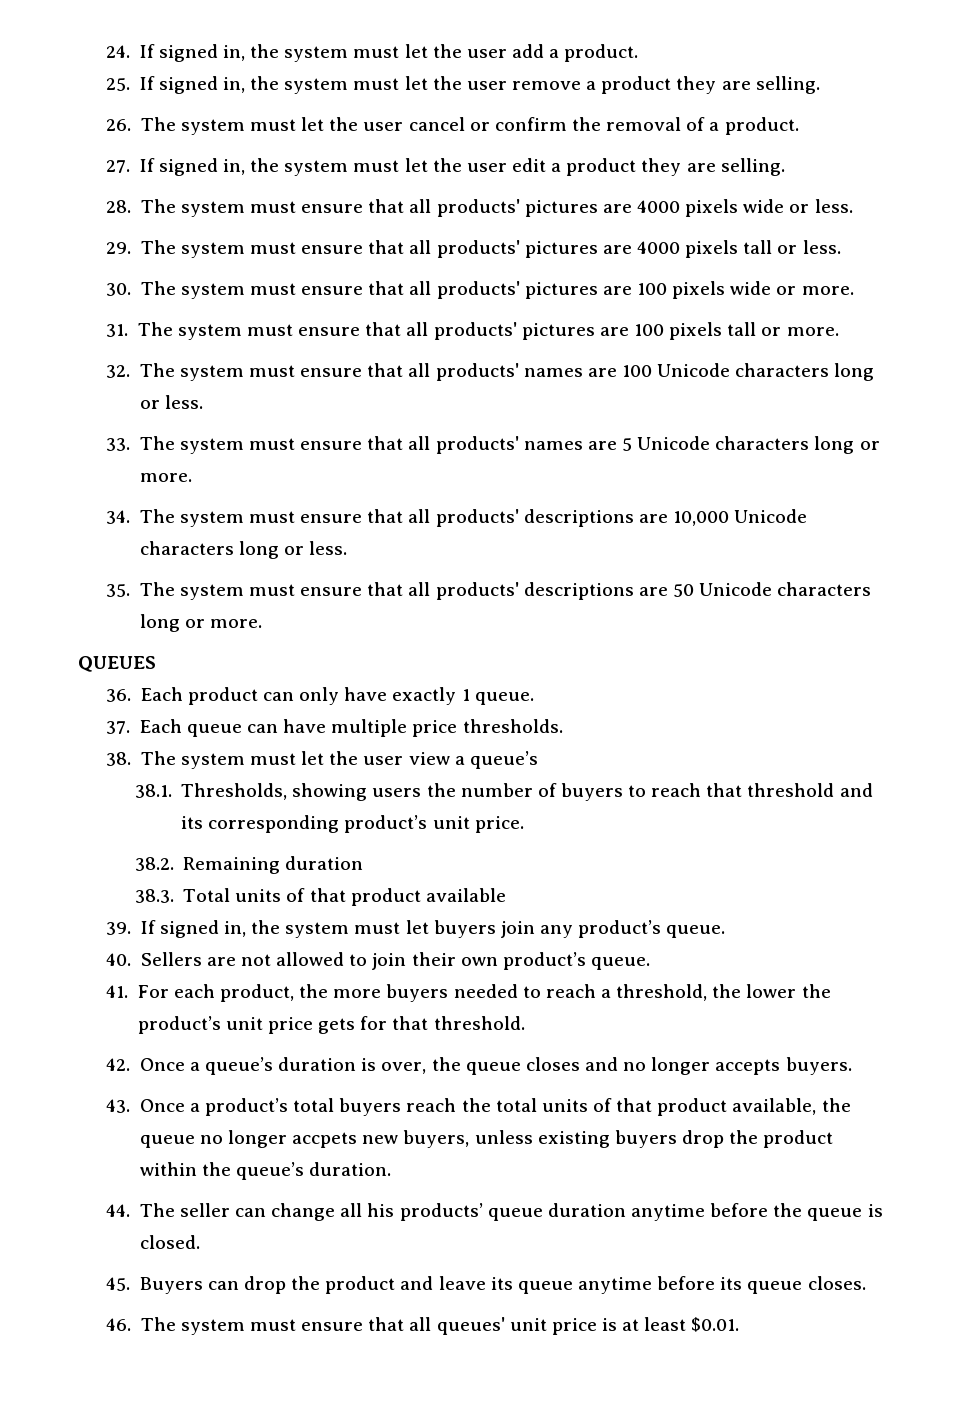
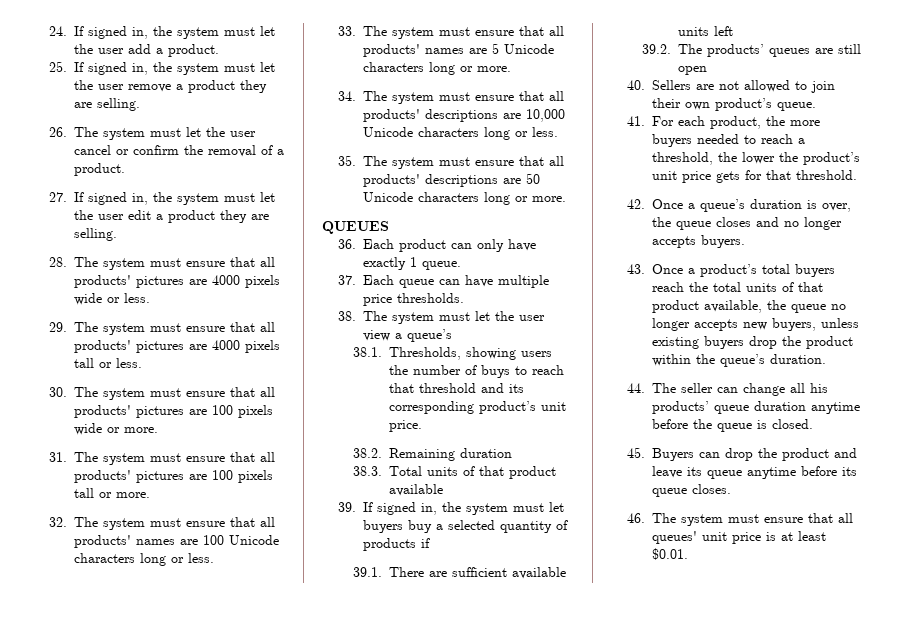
[560,783,623,801] buyers -> [481,365,511,378] buys
[500,920,726,938] join any product’s queue. -> [407,520,568,533] [362,538,430,551] [353,567,567,579] [678,26,734,36] [642,44,862,57] [678,66,708,75] buy a selected quantity of products if // 39.1. There are sufficient available units left // 39.2. The products’ queues are still open
[292,1132,358,1148] accpets -> [693,319,738,331] accepts

